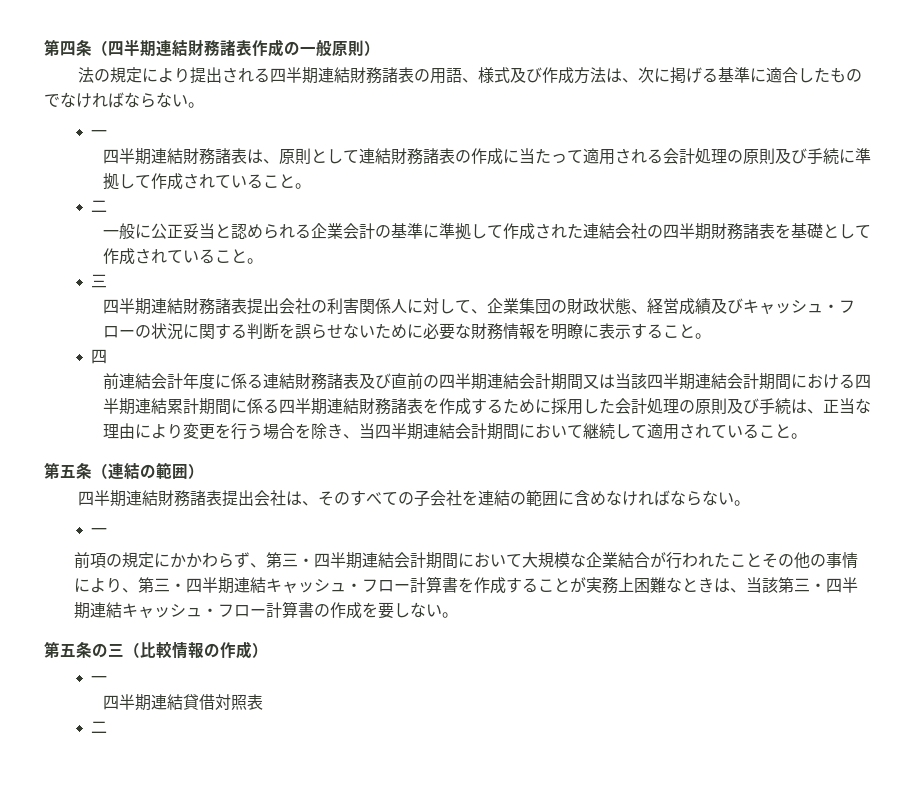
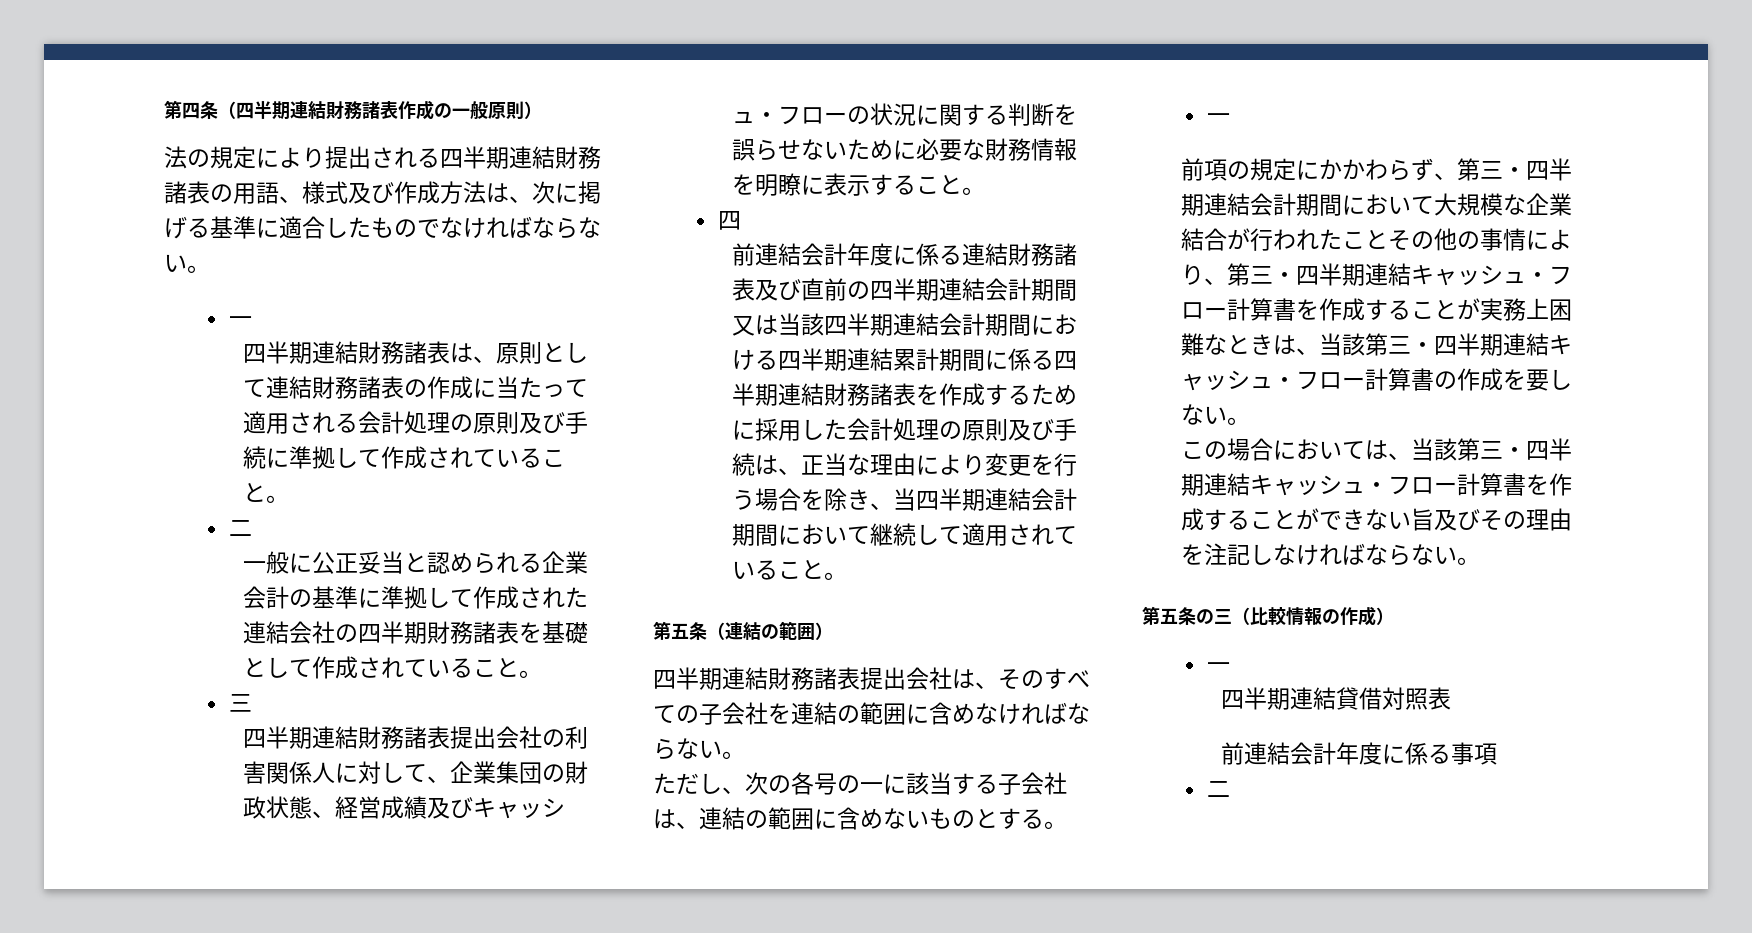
(751, 503) none -> [653,772,1067,795] [653,807,1067,830] // ただし、次の各号の一に該当する子会社は、連結の範囲に含めないものとする。
(458, 615) none -> [1181,438,1573,461] [1181,473,1573,496] [1181,508,1573,531] [1181,543,1481,566] // この場合においては、当該第三・四半期連結キャッシュ・フロー計算書を作成することができない旨及びその理由を注記しなければならない。
(264, 702) none -> [1220,742,1497,765] // 前連結会計年度に係る事項

